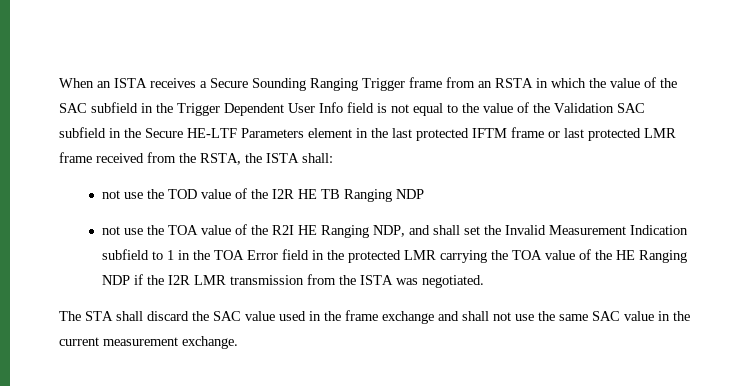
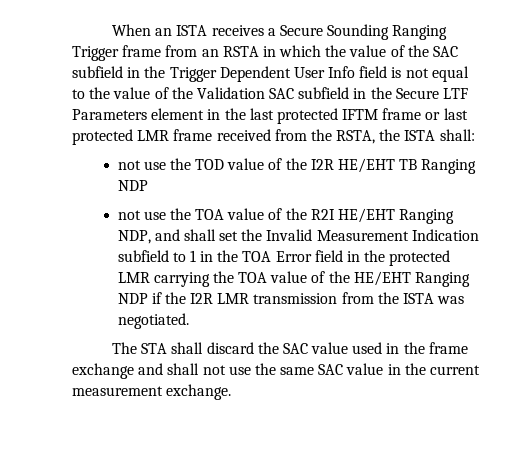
[187,128,237,138] HE-LTF -> [443,88,469,99] LTF
[298,189,318,199] HE -> [338,158,396,173] HE/EHT
[298,225,318,235] HE -> [338,208,396,223] HE/EHT
[616,250,636,260] HE -> [353,271,411,286] HE/EHT

